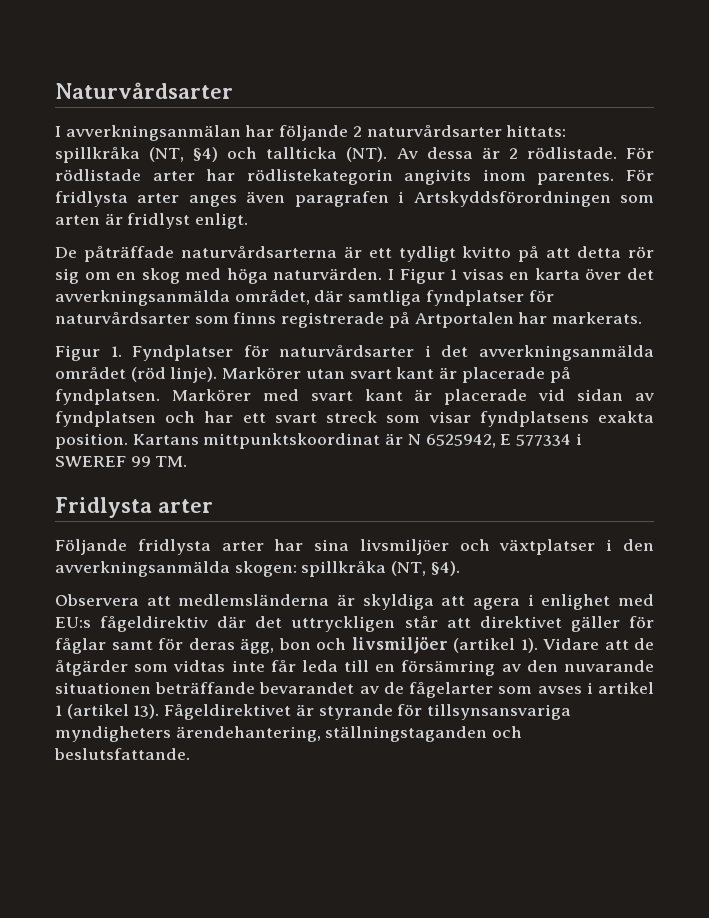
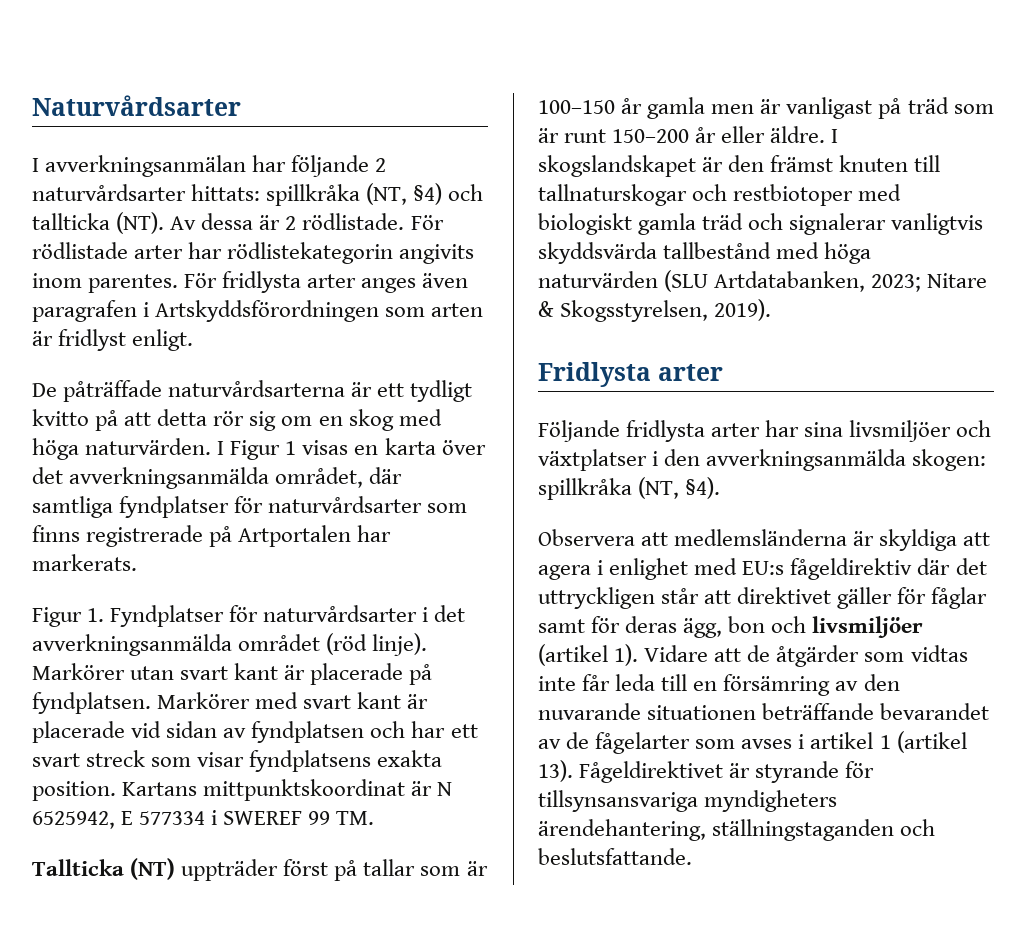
(188, 461) none -> [32,858,488,881] [538,97,994,119] [538,126,839,143] [538,155,941,177] [538,184,902,206] [538,213,984,235] [538,242,872,264] [538,270,988,292] [538,299,772,322] // Tallticka (NT) uppträder först på tallar som är 100–150 år gamla men är vanligast på träd som är runt 150–200 år eller äldre. I skogslandskapet är den främst knuten till tallnaturskogar och restbiotoper med biologiskt gamla träd och signalerar vanligtvis skyddsvärda tallbestånd med höga naturvärden (SLU Artdatabanken, 2023; Nitare & Skogsstyrelsen, 2019).

